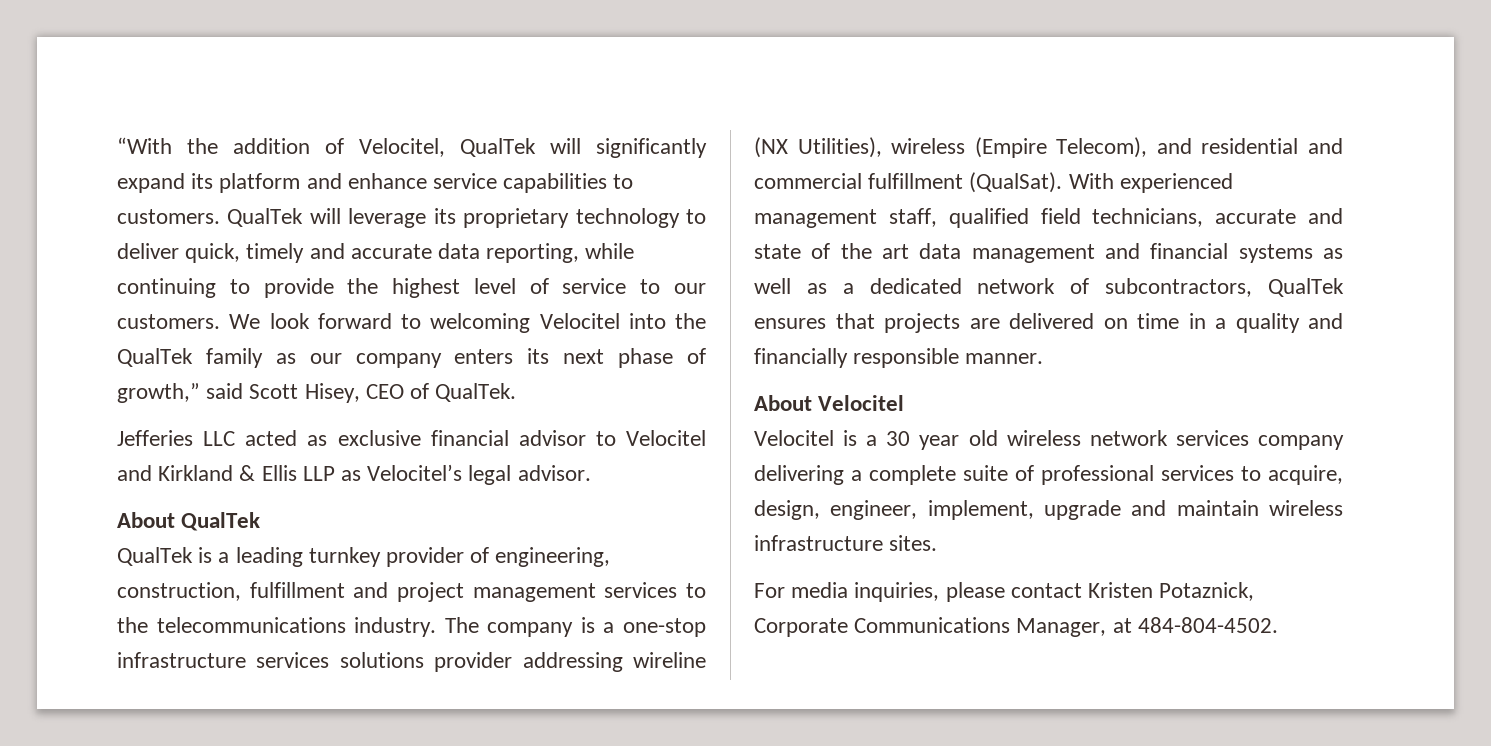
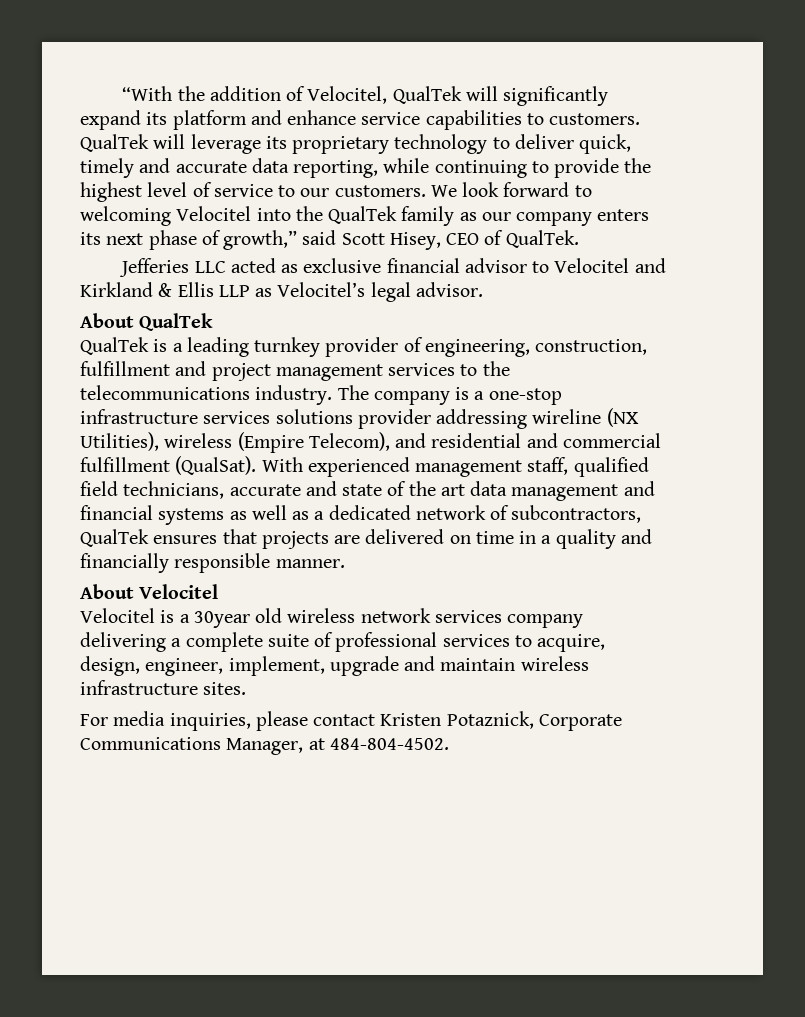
[886,431,960,450] 30 year -> [193,611,250,628] 30year

